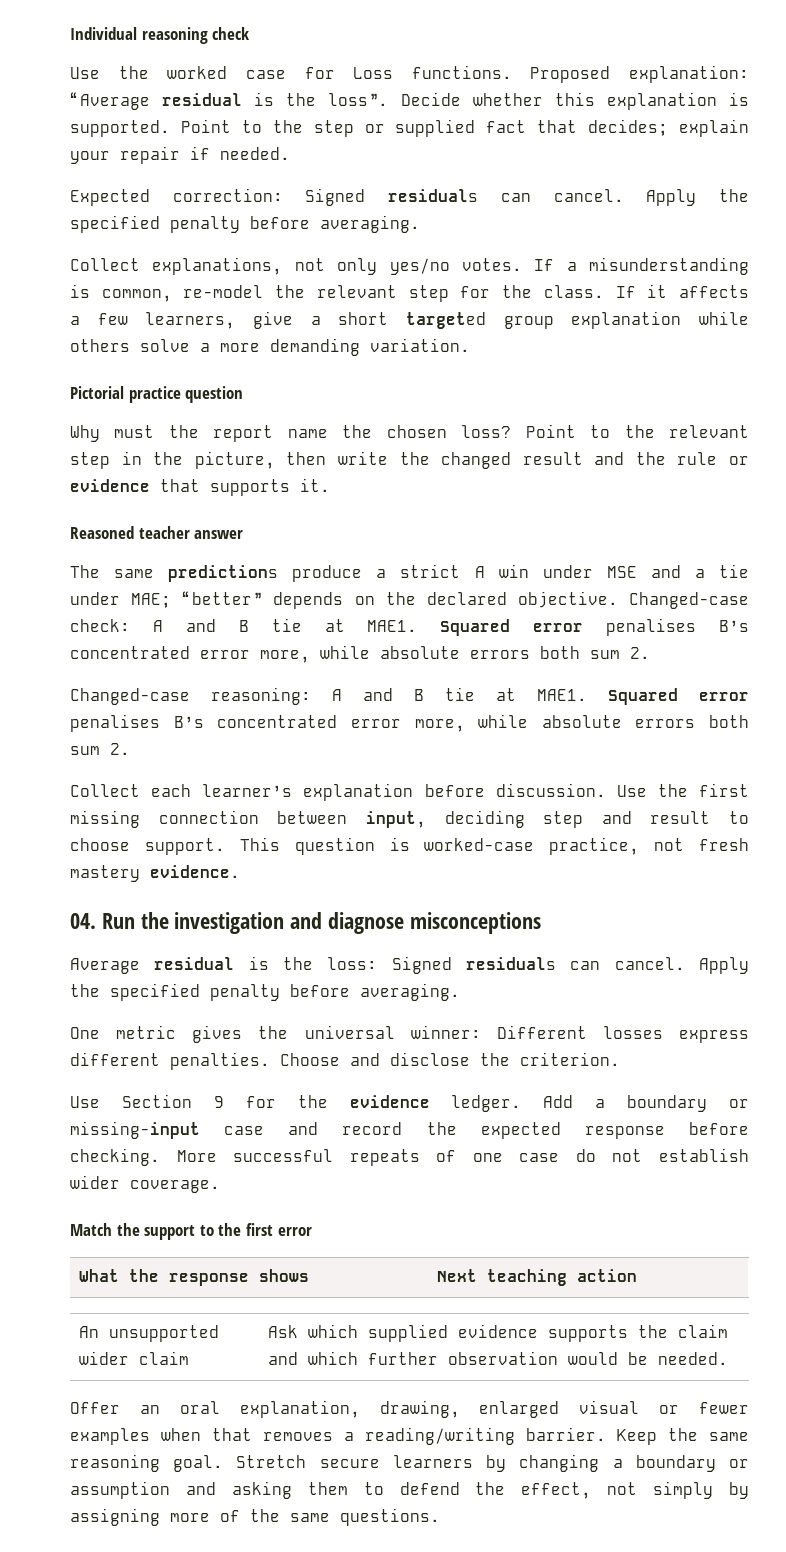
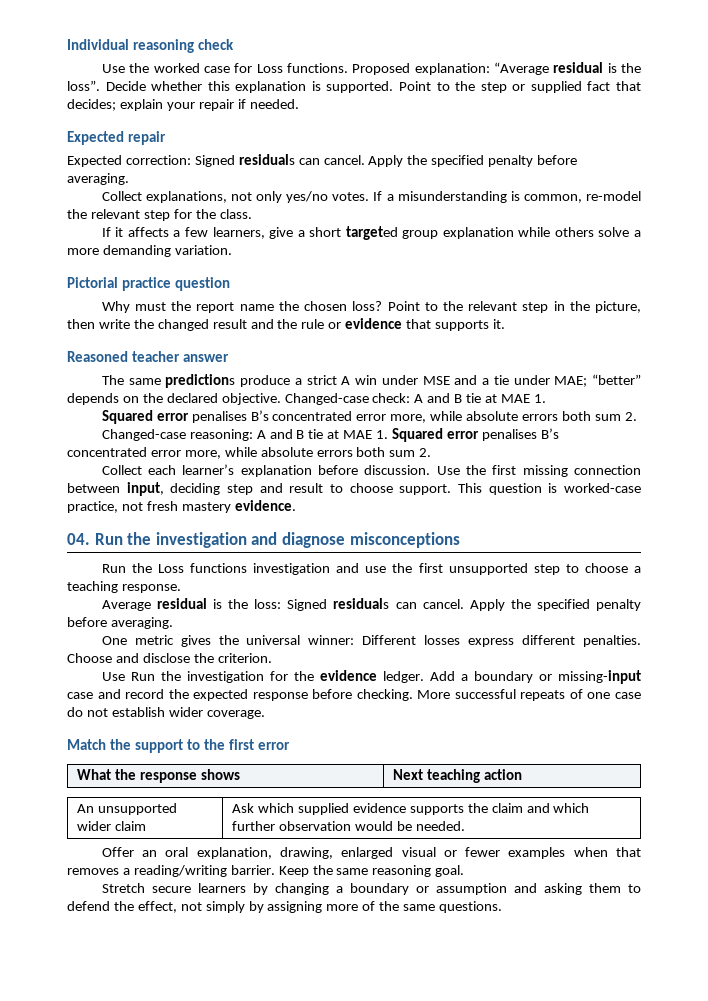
(290, 153) none -> [67,131,167,145] // Expected repair
(604, 291) none -> (252, 214) //
[367,620,418,632] MAE1. -> [500,394,546,403] MAE 1. //
[537,689,587,701] MAE1. -> [343,430,389,439] MAE 1.
(541, 923) none -> [101,563,641,575] [67,581,181,593] // Run the Loss functions investigation and use the first unsupported step to choose a teaching response.
[121,1094,224,1108] Section 9 -> [130,671,264,683] Run the investigation
(224, 1463) none -> (465, 871) //

